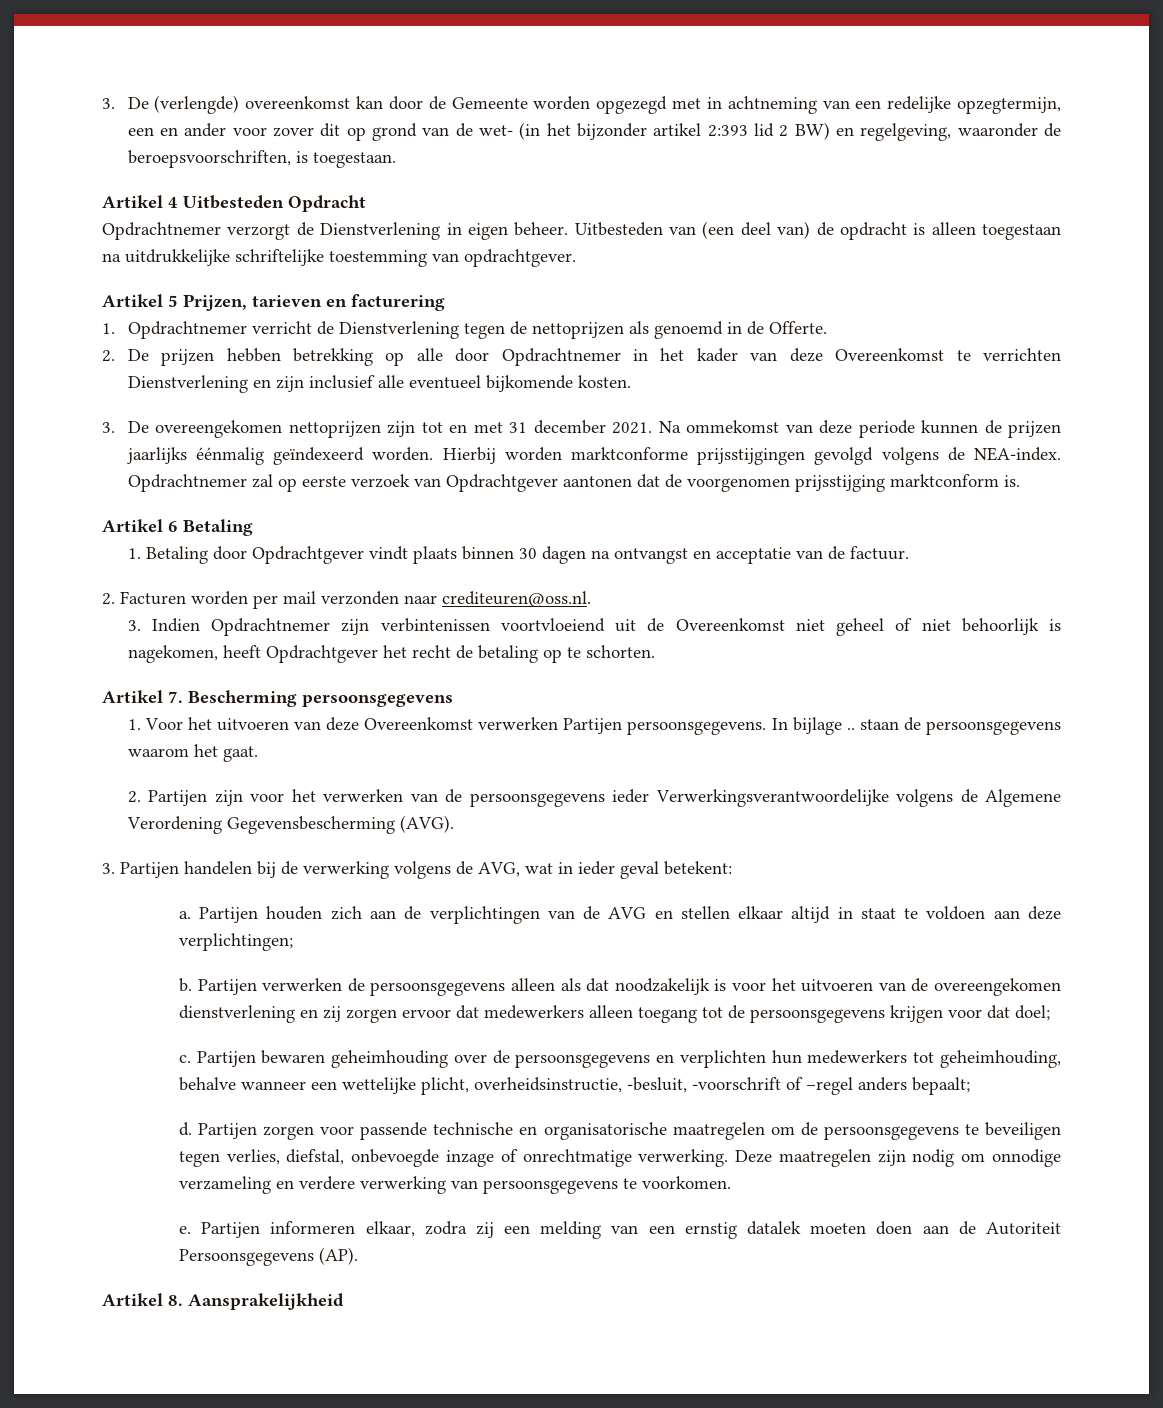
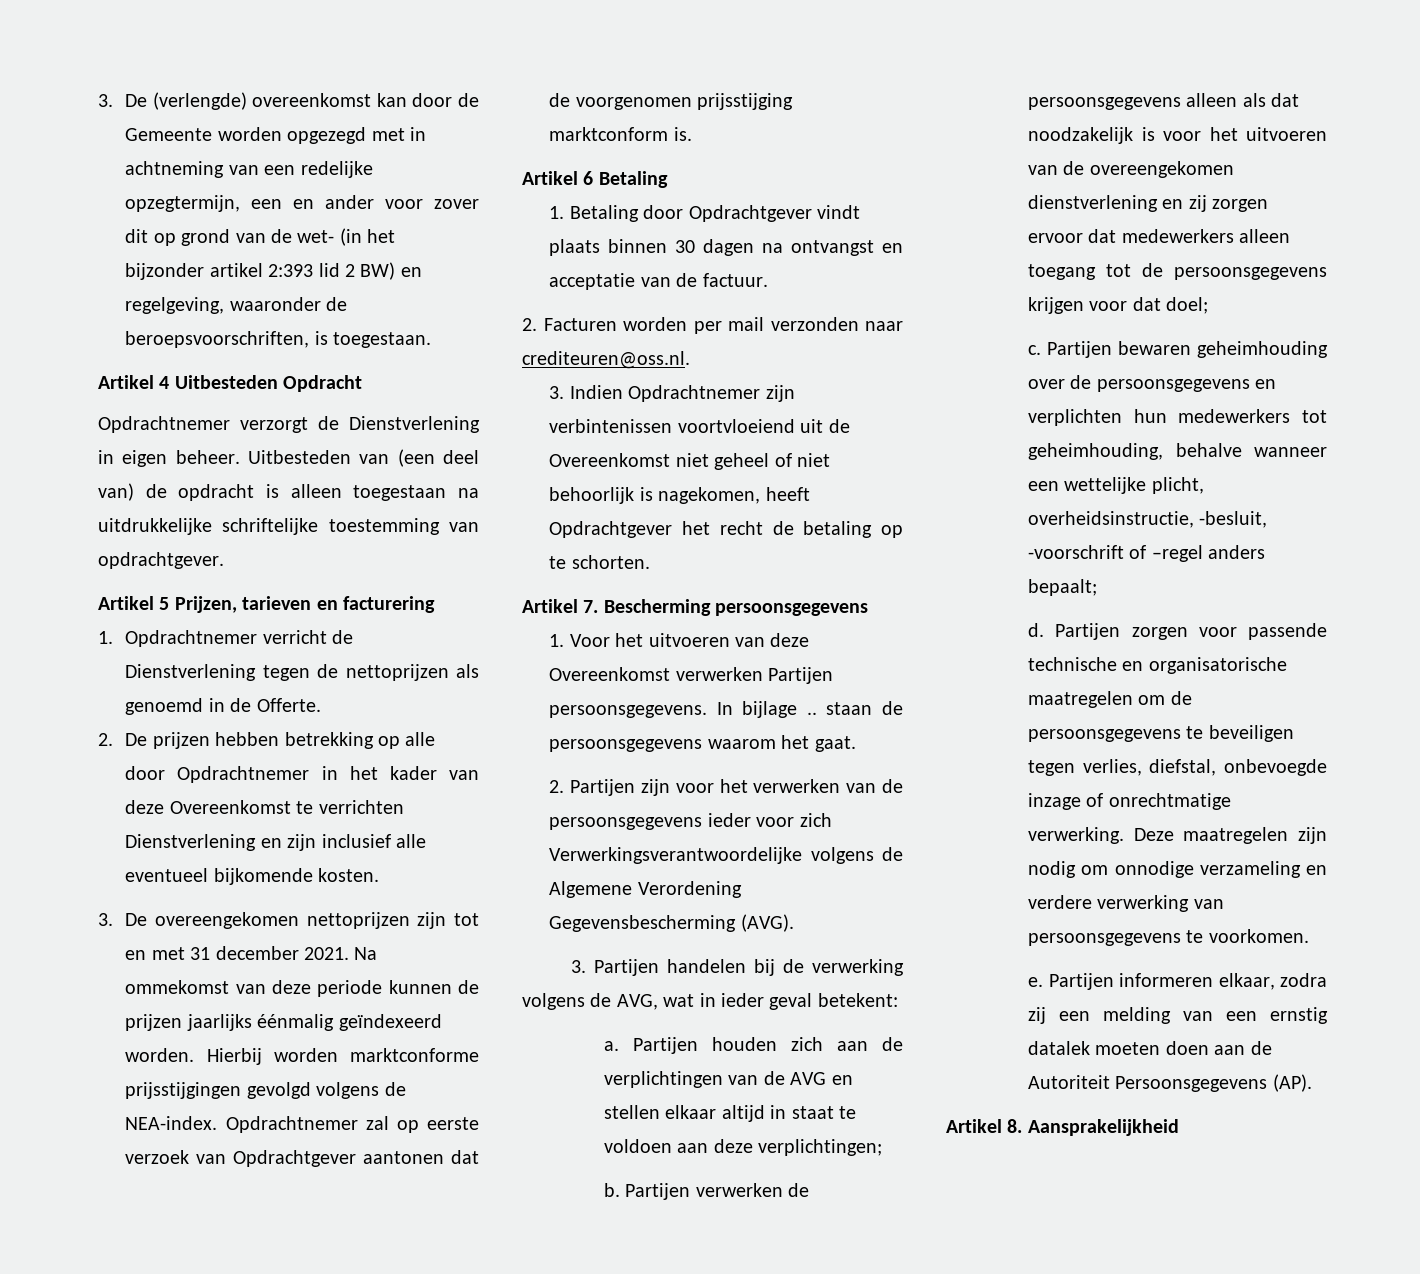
(650, 796) none -> [756,813,832,827] voor zich

